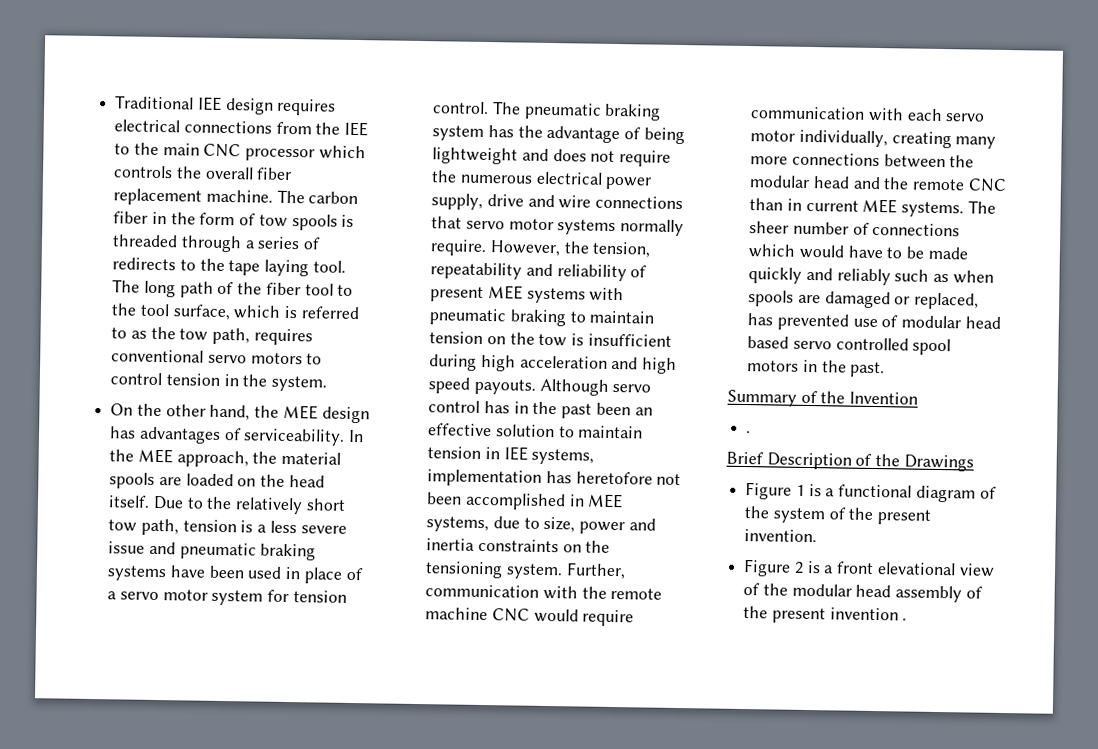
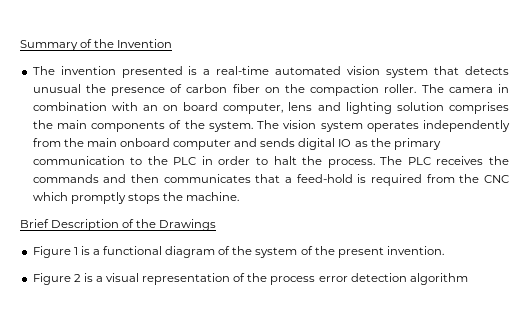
[115,95,337,116] [114,119,369,137] [114,142,366,162] [113,165,293,181] [113,188,359,206] [113,211,355,231] [112,234,322,253] [112,257,346,277] [112,279,354,298] [111,303,360,321] [111,326,313,346] [111,349,323,365] [110,372,328,392] [110,403,370,424] [109,426,365,446] [109,448,342,468] [109,472,325,489] [108,495,346,515] [108,518,347,536] [108,541,317,561] [107,565,364,584] [107,589,347,606] [432,101,662,121] [432,125,685,145] [432,147,672,167] [431,170,653,190] [431,193,684,210] [431,216,685,237] [430,239,652,258] [430,262,648,282] [430,285,625,304] [429,308,655,327] [429,331,672,347] [429,354,678,374] [428,377,652,396] [428,400,653,419] [428,423,644,439] [427,446,595,465] [427,469,682,487] [426,492,624,511] [426,516,656,535] [426,538,611,553] [425,561,626,580] [425,584,663,600] [425,607,635,627] [750,106,986,122] [750,129,997,149] [750,152,975,169] [749,175,1007,192] [749,198,996,218] [749,221,961,237] [748,244,969,260] [748,267,994,286] [748,290,980,310] [747,313,1001,331] [747,336,952,356] [747,359,886,378] [727,389,919,407] [746,431,752,434] Traditional IEE design requires electrical connections from the IEE to the main CNC processor which controls the overall fiber replacement machine. The carbon fiber in the form of tow spools is threaded through a series of redirects to the tape laying tool. The long path of the fiber tool to the tool surface, which is referred to as the tow path, requires conventional servo motors to control tension in the system. // On the other hand, the MEE design has advantages of serviceability. In the MEE approach, the material spools are loaded on the head itself. Due to the relatively short tow path, tension is a less severe issue and pneumatic braking systems have been used in place of a servo motor system for tension control. The pneumatic braking system has the advantage of being lightweight and does not require the numerous electrical power supply, drive and wire connections that servo motor systems normally require. However, the tension, repeatability and reliability of present MEE systems with pneumatic braking to maintain tension on the tow is insufficient during high acceleration and high speed payouts. Although servo control has in the past been an effective solution to maintain tension in IEE systems, implementation has heretofore not been accomplished in MEE systems, due to size, power and inertia constraints on the tensioning system. Further, communication with the remote machine CNC would require communication with each servo motor individually, creating many more connections between the modular head and the remote CNC than in current MEE systems. The sheer number of connections which would have to be made quickly and reliably such as when spools are damaged or replaced, has prevented use of modular head based servo controlled spool motors in the past. // Summary of the Invention // . -> [20,39,173,51] [32,66,509,78] [32,84,509,96] [32,102,509,114] [32,120,511,132] [32,138,441,150] [32,156,510,168] [32,174,510,186] [32,192,240,204] Summary of the Invention // The invention presented is a real-time automated vision system that detects unusual the presence of carbon fiber on the compaction roller. The camera in combination with an on board computer, lens and lighting solution comprises the main components of the system. The vision system operates independently from the main onboard computer and sends digital IO as the primary communication to the PLC in order to halt the process. The PLC receives the commands and then communicates that a feed-hold is required from the CNC which promptly stops the machine.
[836,561,995,577] [743,583,983,603] [743,606,908,624] front elevational view of the modular head assembly of the present invention . -> [106,273,468,285] visual representation of the process error detection algorithm

